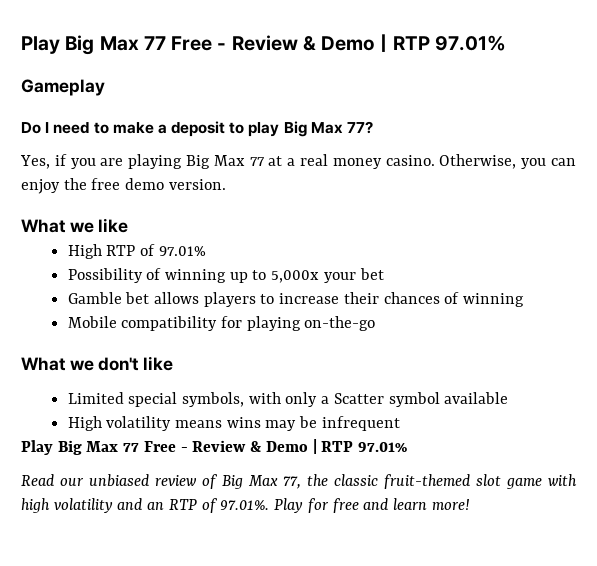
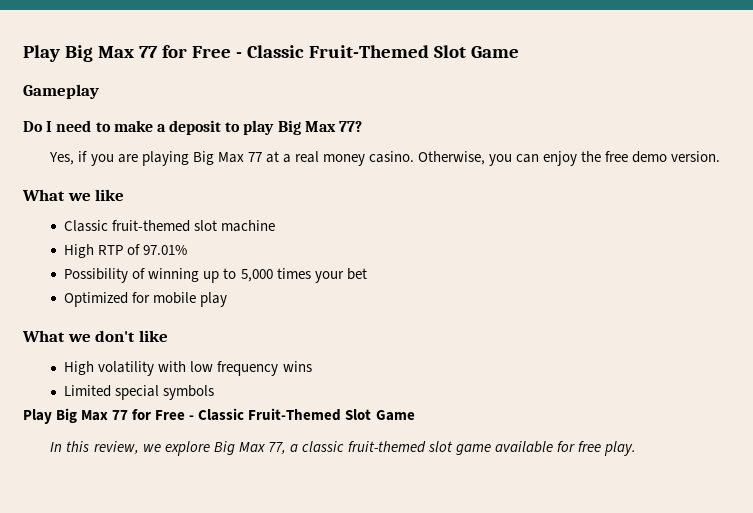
[21,34,506,55] Play Big Max 77 Free - Review & Demo | RTP 97.01% -> [23,45,519,62] Play Big Max 77 for Free - Classic Fruit-Themed Slot Game
(129, 225) none -> [64,220,276,232] // Classic fruit-themed slot machine
[271,270,320,283] 5,000x -> [240,268,311,282] 5,000 times
[67,292,525,307] [67,316,376,331] [21,356,174,371] [67,392,509,407] [67,416,400,431] [21,439,407,455] [21,474,217,489] Gamble bet allows players to increase their chances of winning // Mobile compatibility for playing on-the-go // What we don't like // Limited special symbols, with only a Scatter symbol available // High volatility means wins may be infrequent // Play Big Max 77 Free - Review & Demo | RTP 97.01% // Read our unbiased review of -> [64,292,228,307] [22,330,168,342] [64,361,312,376] [64,385,215,400] [23,408,415,424] [50,441,210,456] Optimized for mobile play // What we don't like // High volatility with low frequency wins // Limited special symbols // Play Big Max 77 for Free - Classic Fruit-Themed Slot Game // In this review, we explore
[307,474,329,486] the -> [289,444,298,452] a
[547,474,577,486] [21,498,470,513] with high volatility and an RTP of 97.01%. Play for free and learn more! -> [495,441,637,456] available for free play.

